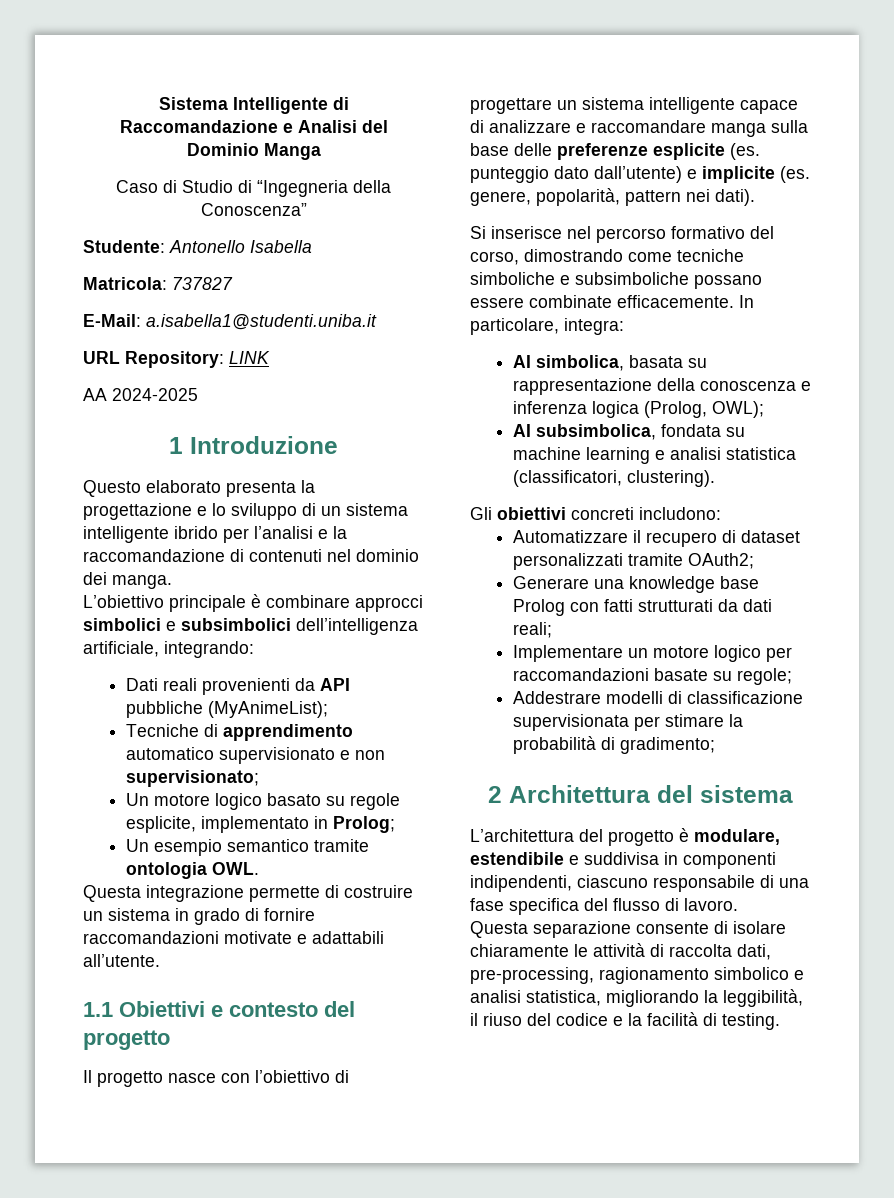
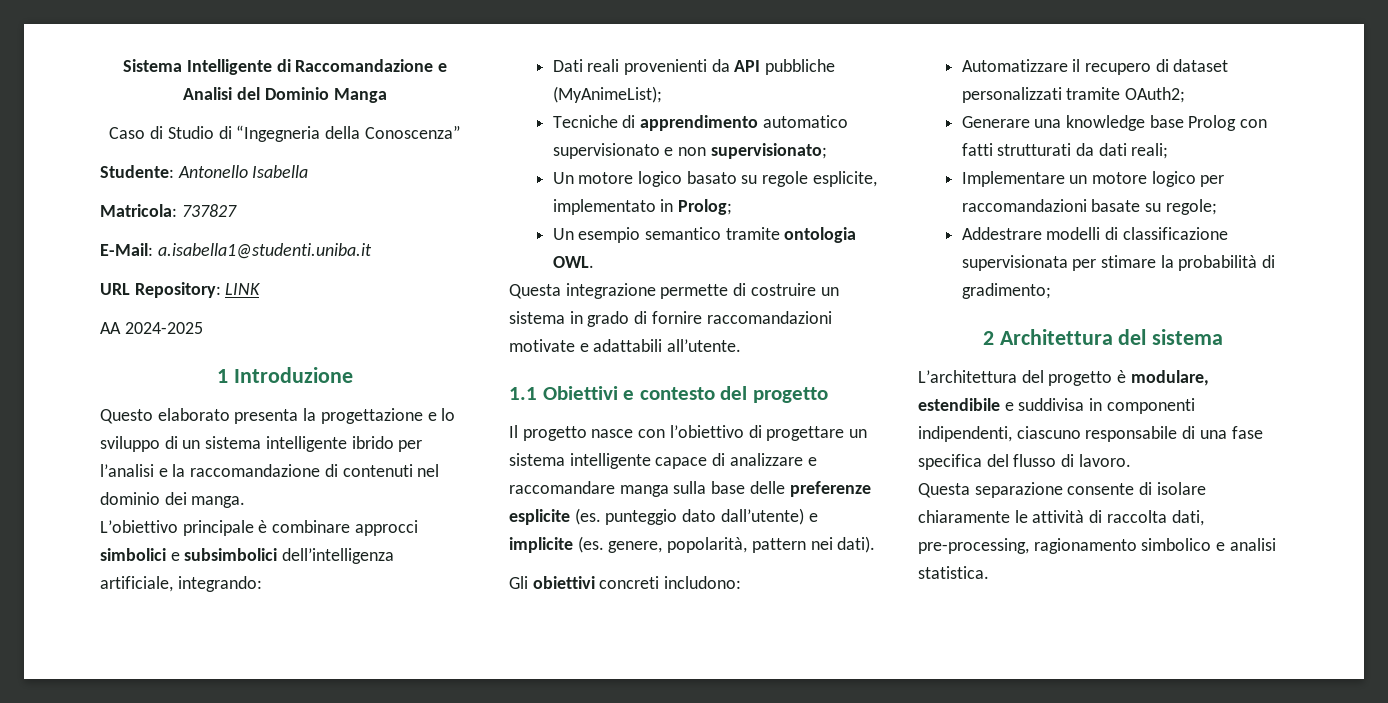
[470,226,774,243] [470,249,744,265] [470,272,762,289] [470,295,754,308] [470,318,624,335] [512,355,707,371] [512,378,811,395] [512,401,764,418] [512,424,745,440] [512,447,796,464] [512,470,715,487] // Si inserisce nel percorso formativo del corso, dimostrando come tecniche simboliche e subsimboliche possano essere combinate efficacemente. In particolare, integra: // AI simbolica, basata su rappresentazione della conoscenza e inferenza logica (Prolog, OWL); // AI subsimbolica, fondata su machine learning e analisi statistica (classificatori, clustering). -> (876, 544) none
[526,989,803,1007] [470,1012,780,1030] statistica, migliorando la leggibilità, il riuso del codice e la facilità di testing. -> [918,566,989,579] statistica.

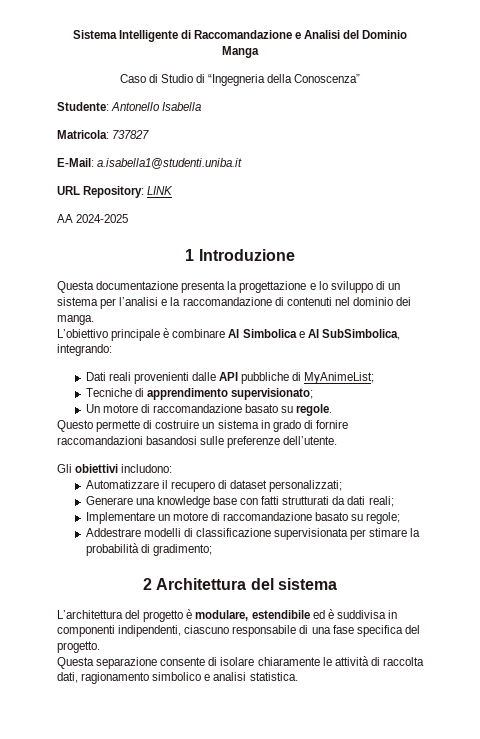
[100,408,230,424] Questo elaborato -> [57,281,179,293] Questa documentazione
[265,436,394,452] intelligente ibrido -> (98, 301) none
[354,520,418,536] [100,548,395,564] [100,576,173,592] approcci simbolici e subsimbolici dell’intelligenza artificiale, -> [228,329,400,340] AI Simbolica e AI SubSimbolica,
[711,59,730,72] da -> [191,372,216,381] dalle
[552,86,662,103] (MyAnimeList); -> [292,372,375,384] di MyAnimeList;
[762,115,848,128] [552,143,707,159] automatico supervisionato e non -> (228, 394) none
[638,171,877,187] [552,199,733,215] [552,227,857,243] [552,256,594,268] [509,283,656,299] logico basato su regole esplicite, implementato in Prolog; // Un esempio semantico tramite ontologia OWL. // Questa integrazione -> [140,404,333,416] [57,420,93,432] di raccomandazione basato su regole. // Questo
[509,339,742,352] [509,386,828,403] [509,425,868,441] [509,453,817,469] [509,481,871,497] [509,508,818,525] [509,536,876,553] motivate e adattabili all’utente. // 1.1 Obiettivi e contesto del progetto // Il progetto nasce con l’obiettivo di progettare un sistema intelligente capace di analizzare e raccomandare manga sulla base delle preferenze esplicite (es. punteggio dato dall’utente) e implicite (es. genere, popolarità, pattern nei dati). -> [146,436,338,448] basandosi sulle preferenze dell’utente.
[599,576,660,589] concreti -> (119, 468) none
[961,87,1186,103] personalizzati tramite OAuth2; -> [269,480,343,492] personalizzati;
[1188,115,1237,131] Prolog -> (237, 500) none
[1151,171,1225,187] [961,199,1141,212] logico per raccomandazioni basate -> [210,512,349,521] di raccomandazione basato
[1004,402,1014,411] e -> [312,609,334,619] ed è
[1013,454,1131,467] flusso di lavoro. -> [57,641,100,653] progetto.
[918,538,1029,554] pre-processing, -> (78, 677) none

